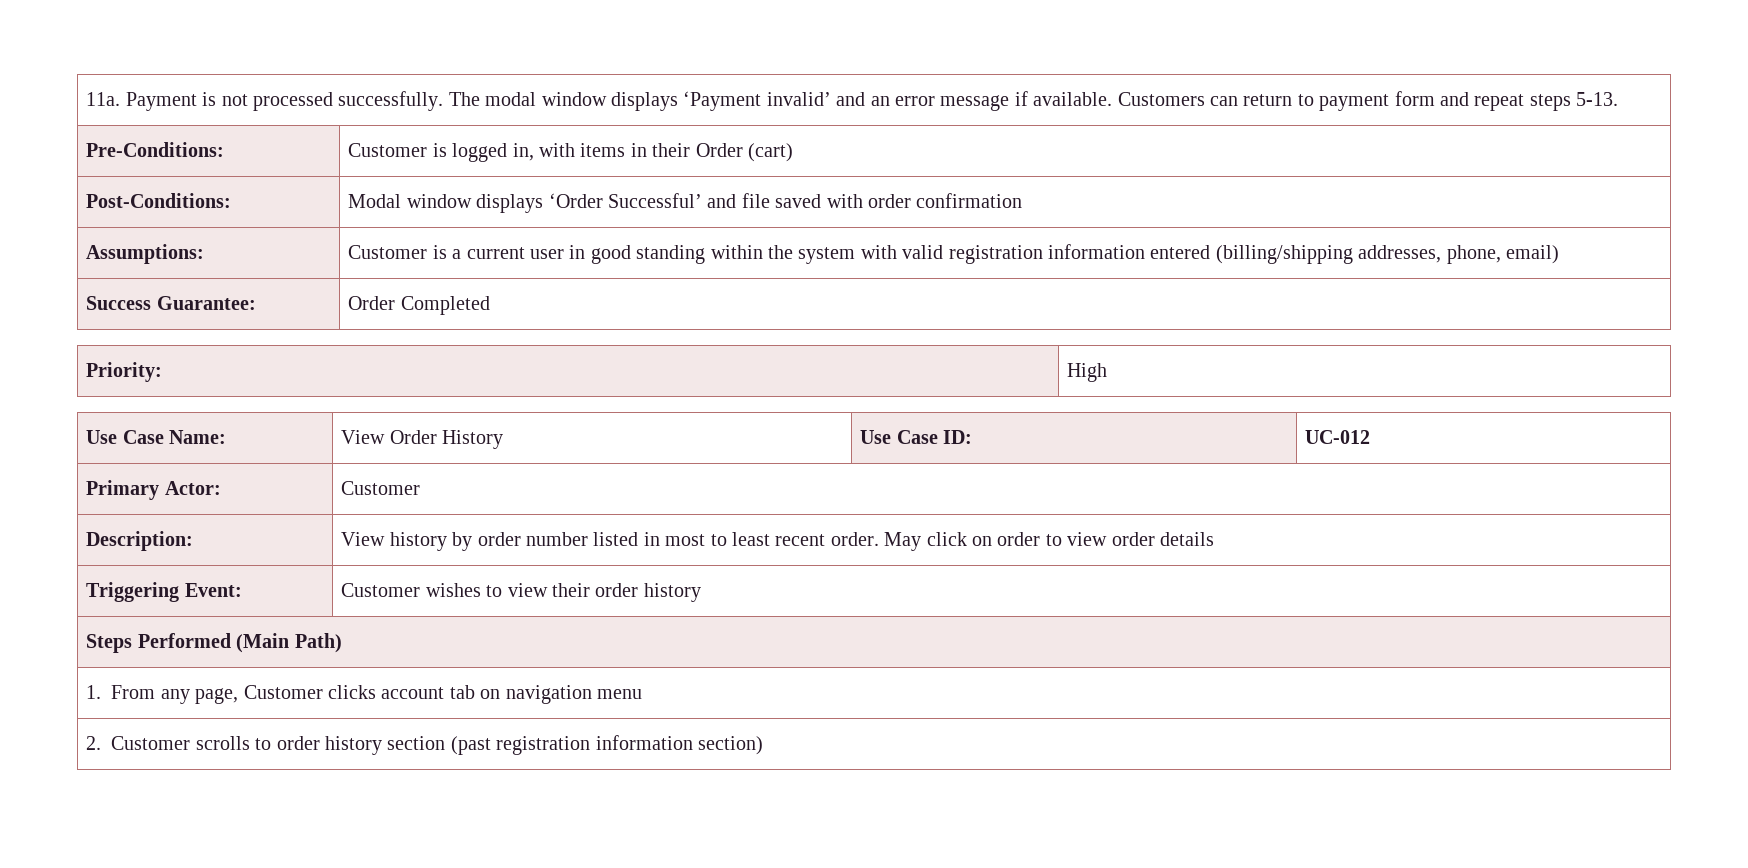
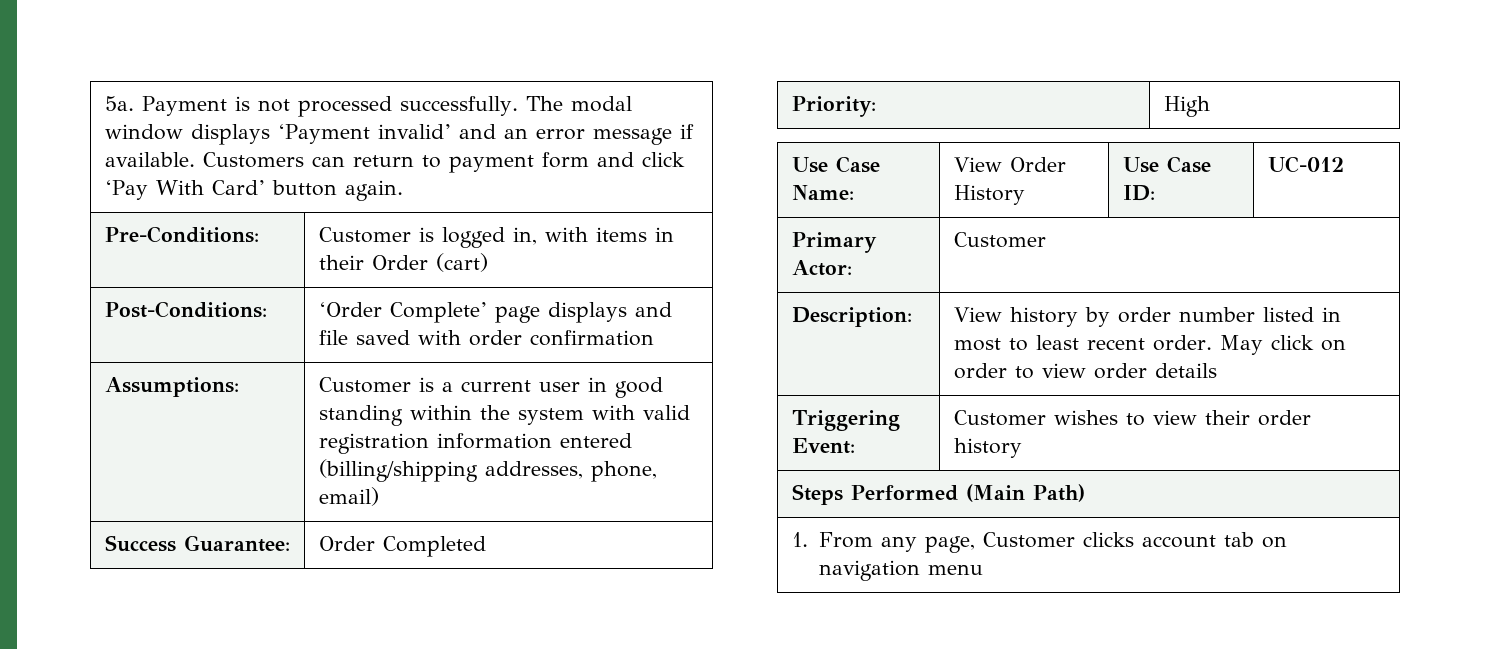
[86,92,121,106] 11a. -> [104,96,134,111] 5a.
[1474,92,1619,111] repeat steps 5-13. -> [641,152,685,167] [104,180,403,201] click ‘Pay With Card’ button again.
[348,193,702,213] Modal window displays ‘Order Successful’ -> [318,302,627,323] ‘Order Complete’ page displays
[86,735,763,755] // 2. Customer scrolls to order history section (past registration information section) -> (983, 569) none

